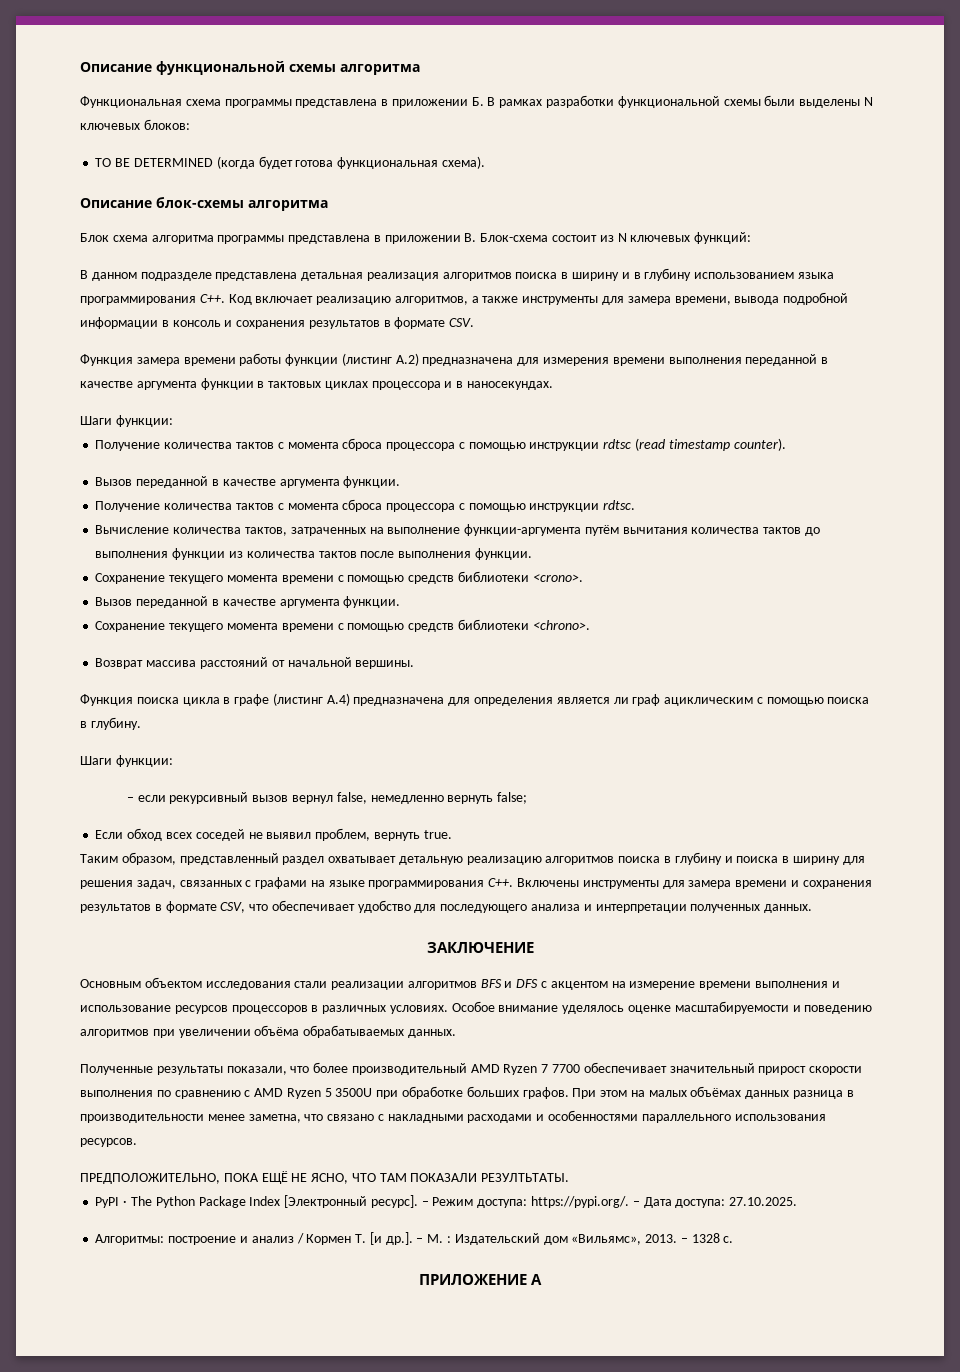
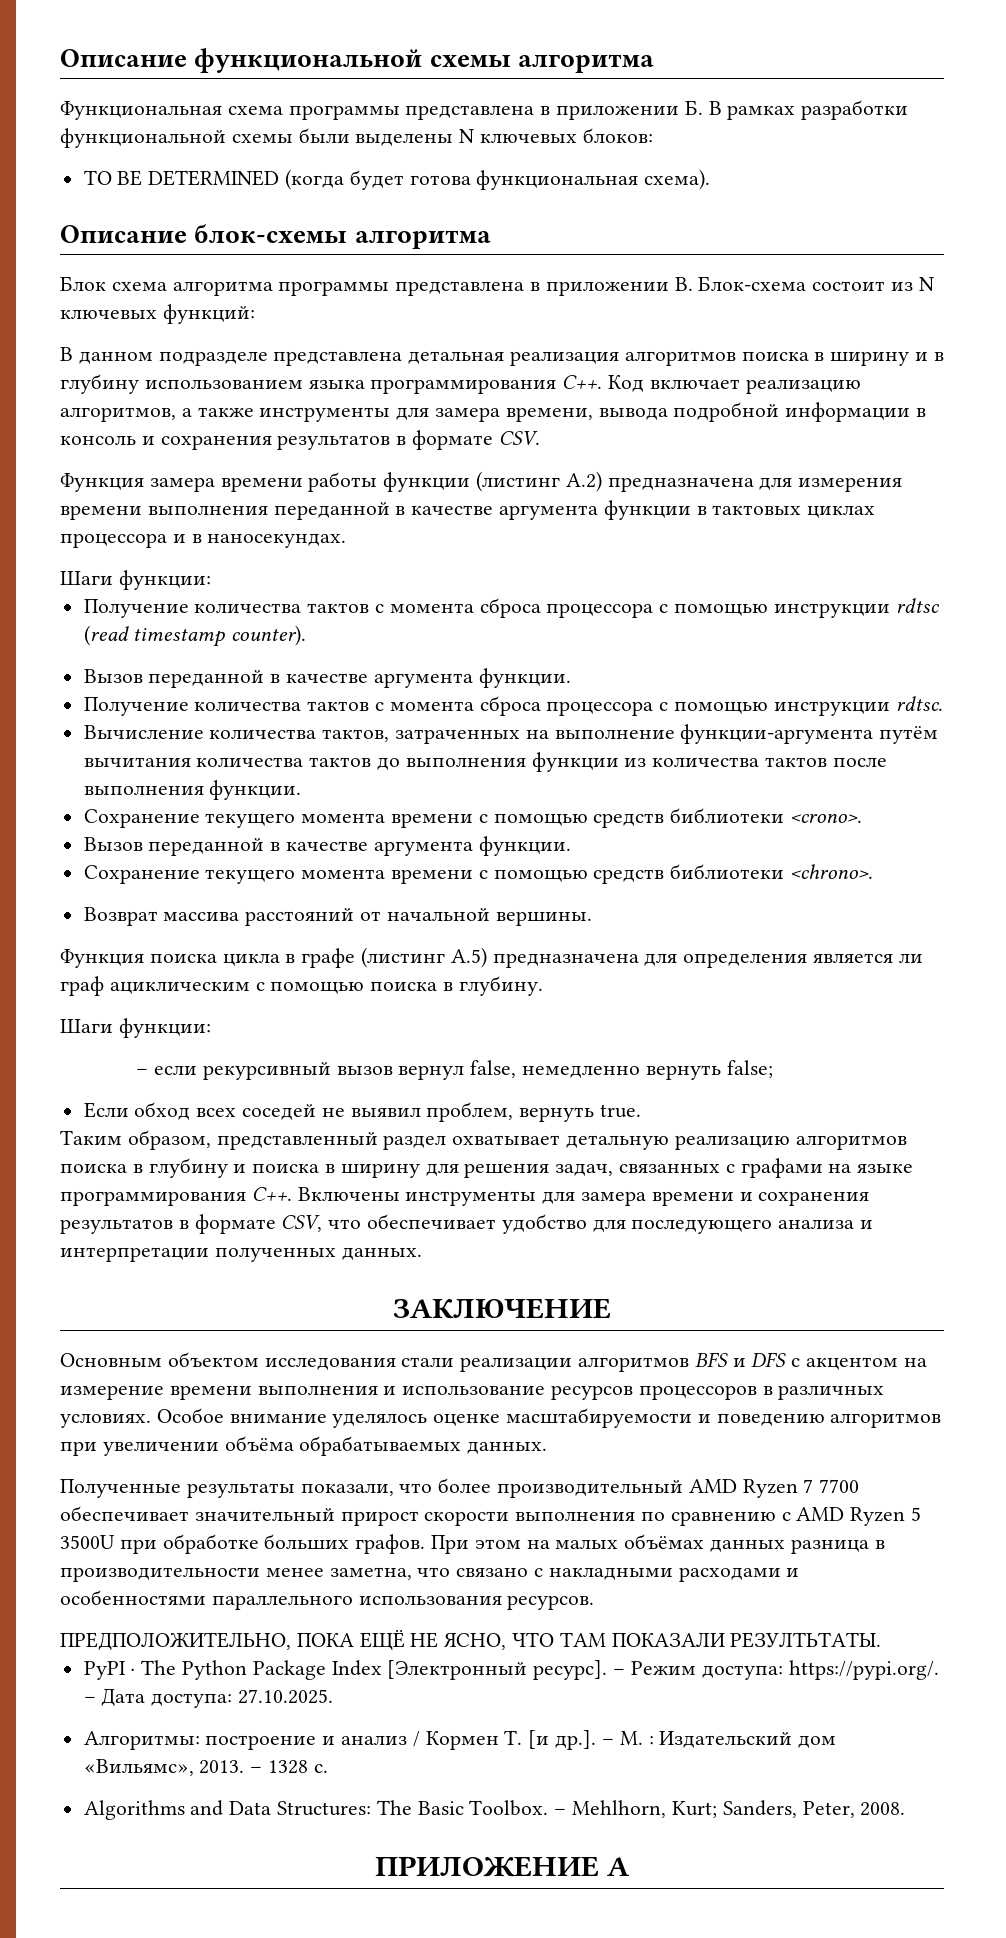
[326,693,350,706] А.4) -> [450,947,487,968] А.5)
(734, 1239) none -> [83,1800,906,1820] // Algorithms and Data Structures: The Basic Toolbox. – Mehlhorn, Kurt; Sanders, Peter, 2008.

